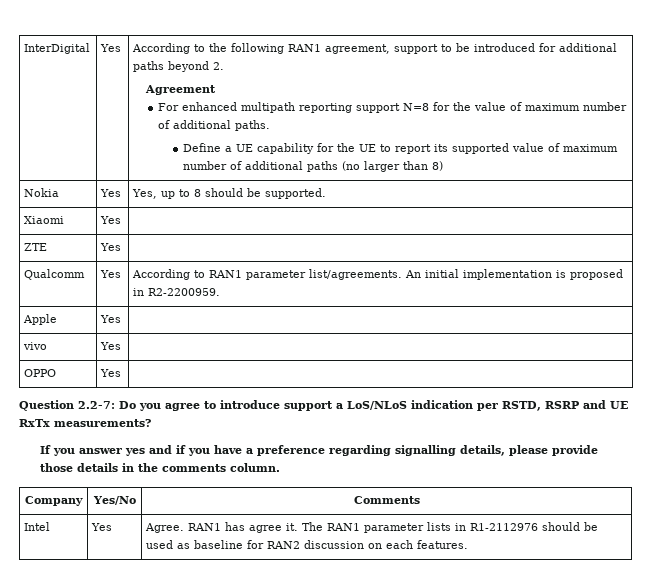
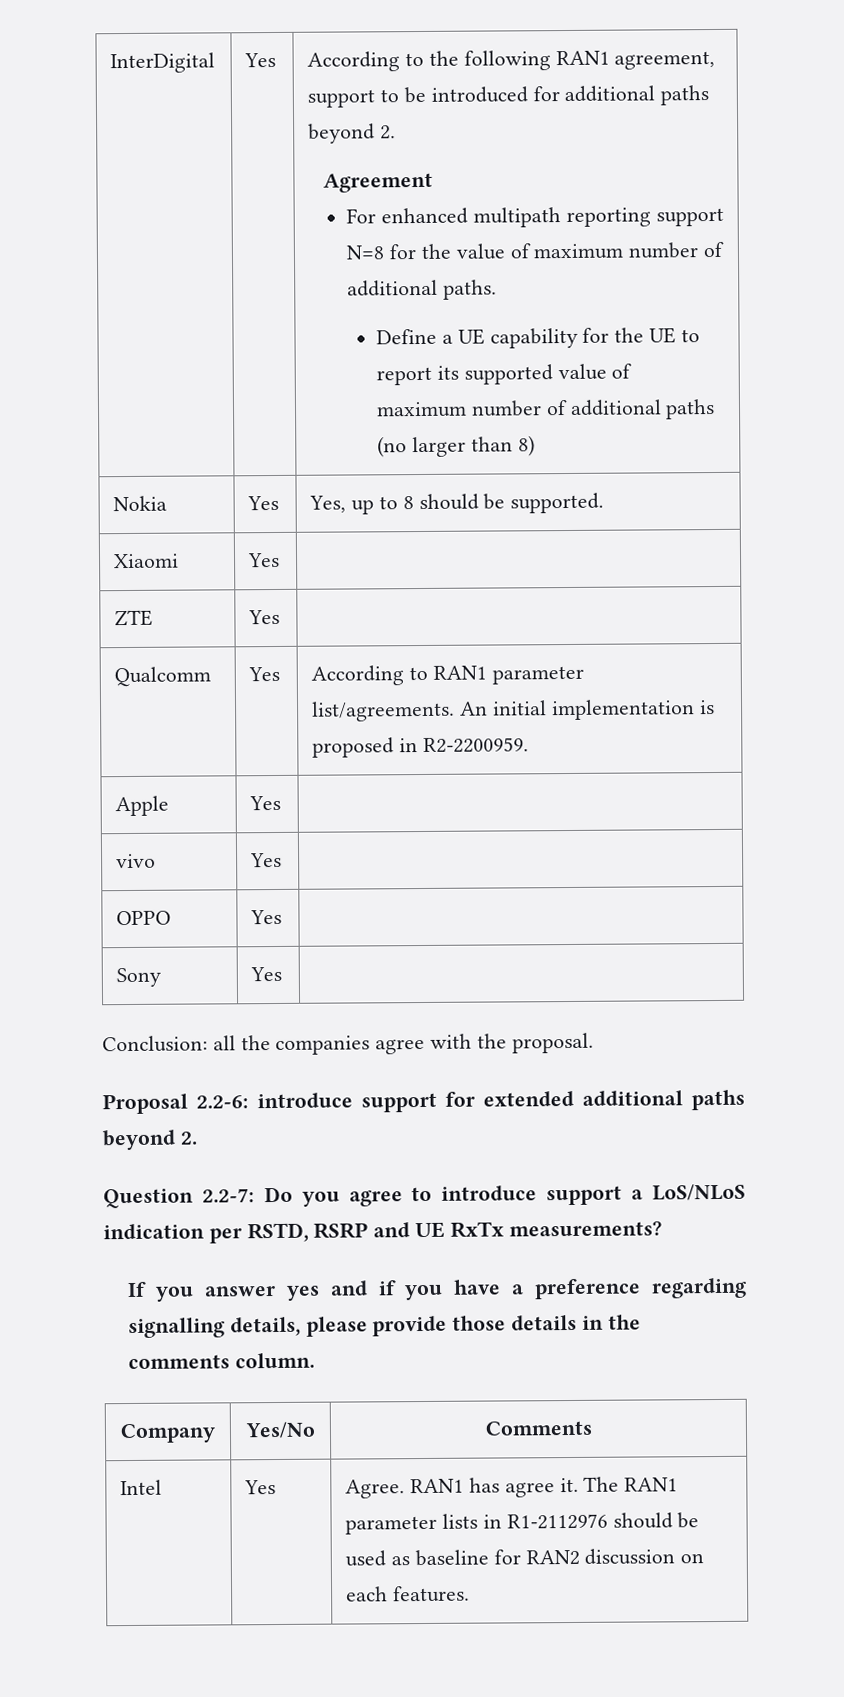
(122, 373) none -> [116,967,162,988] [250,966,283,982] [102,1032,594,1056] [102,1089,745,1115] [102,1129,198,1151] // Sony | Yes | // Conclusion: all the companies agree with the proposal. // Proposal 2.2-6: introduce support for extended additional paths beyond 2.

